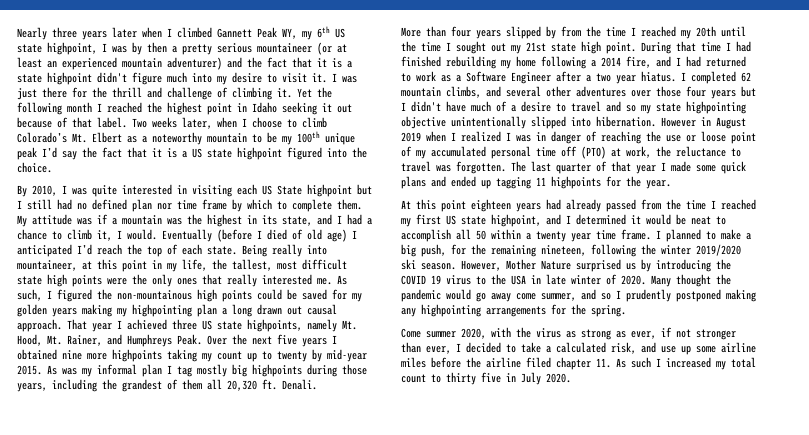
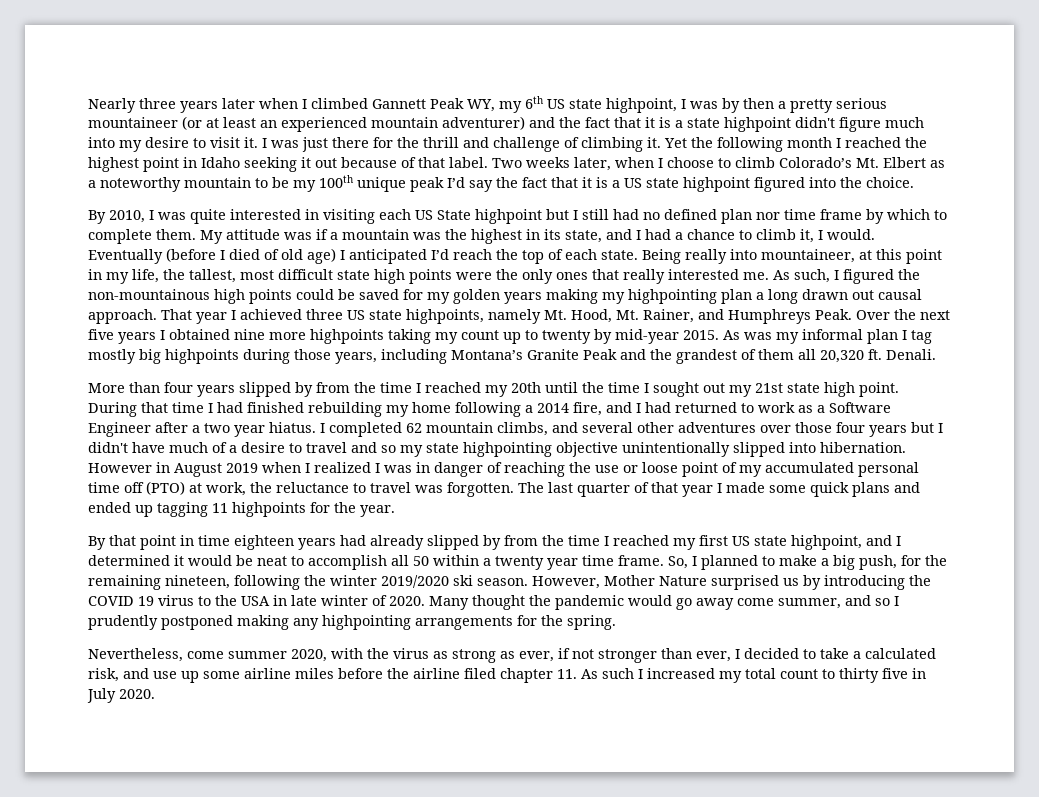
(97, 385) none -> [451,349,646,360] Montana’s Granite Peak and
[401,199,466,212] At this point -> [88,535,230,550] By that point in time
[606,199,636,212] passed -> [427,535,501,550] slipped by
(651, 234) none -> [668,556,688,569] So,
[401,328,421,338] Come -> [88,648,224,662] Nevertheless, come

